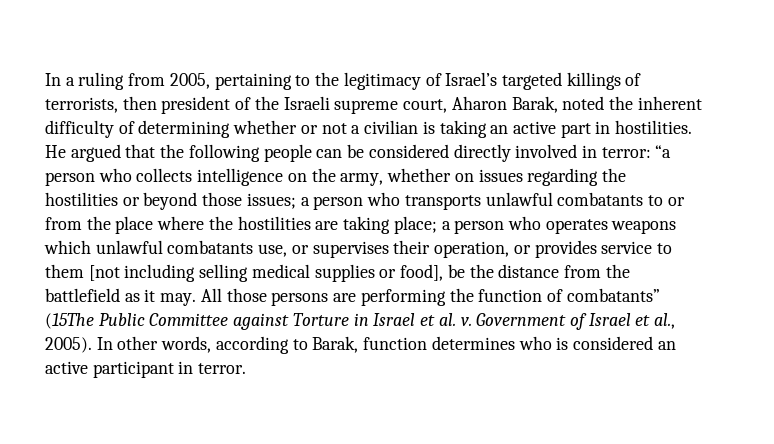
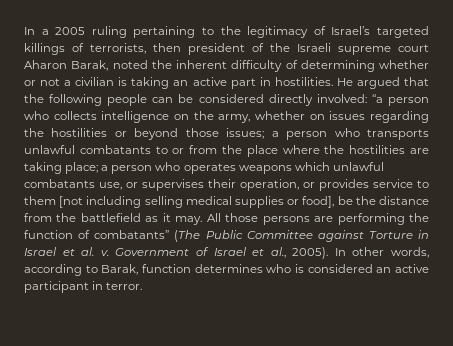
[78,72,210,90] ruling from 2005, -> [55,26,127,38] 2005 ruling
[403,99,448,113] court, -> [398,44,429,52] court
[515,144,651,158] involved in terror: -> [316,94,367,103] involved:
[45,313,94,329] (15The -> [174,230,201,242] (The

